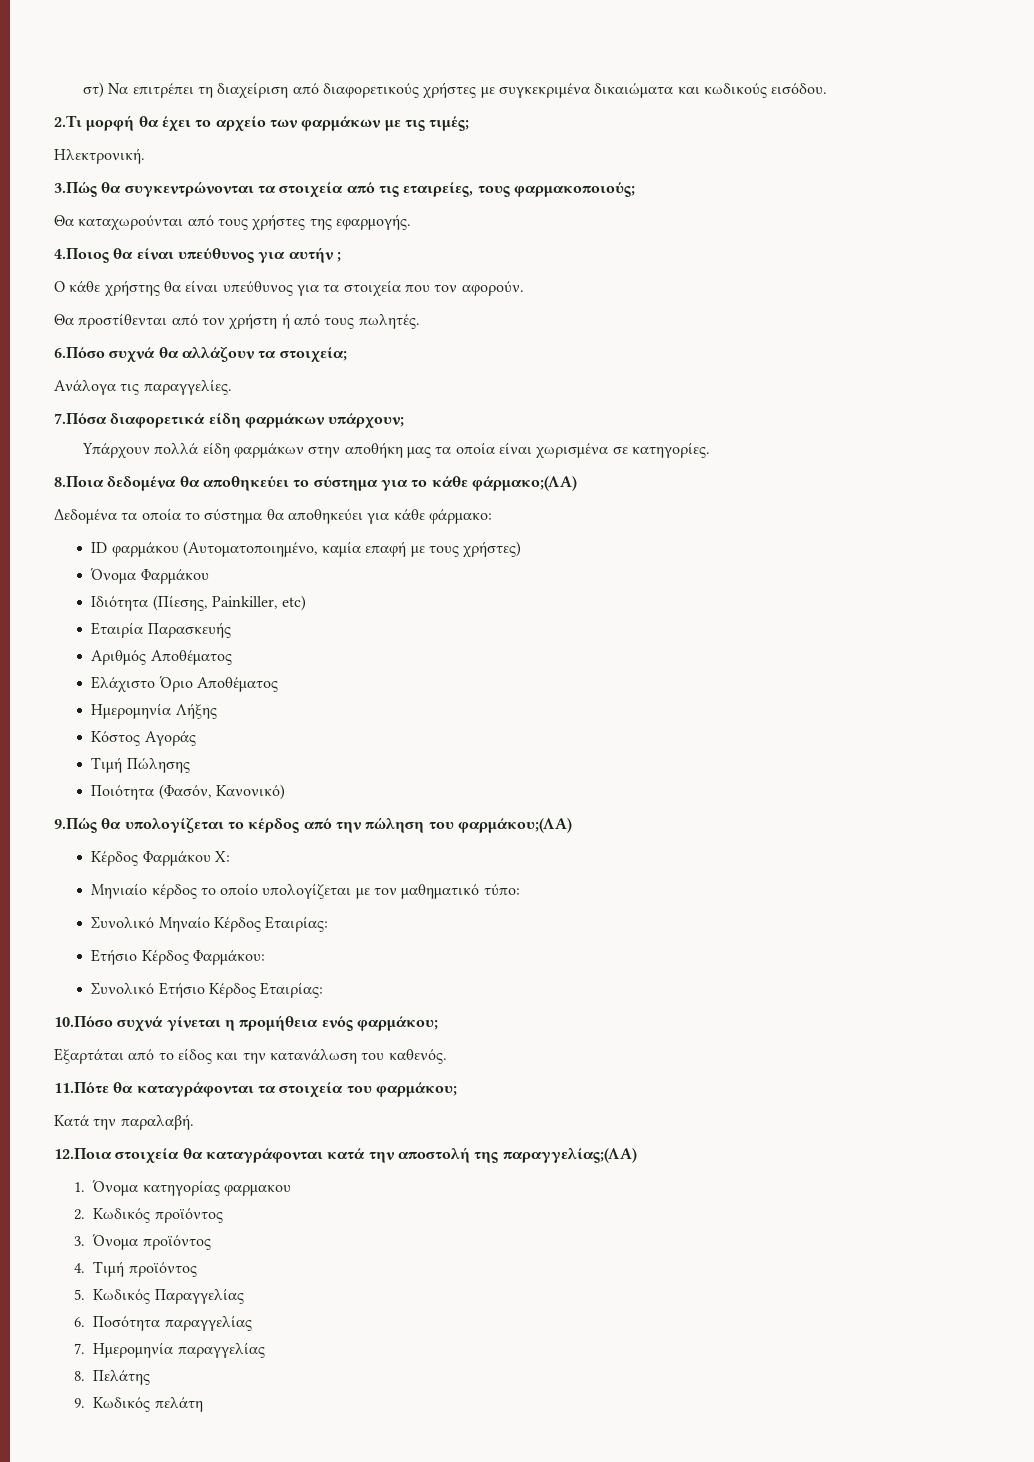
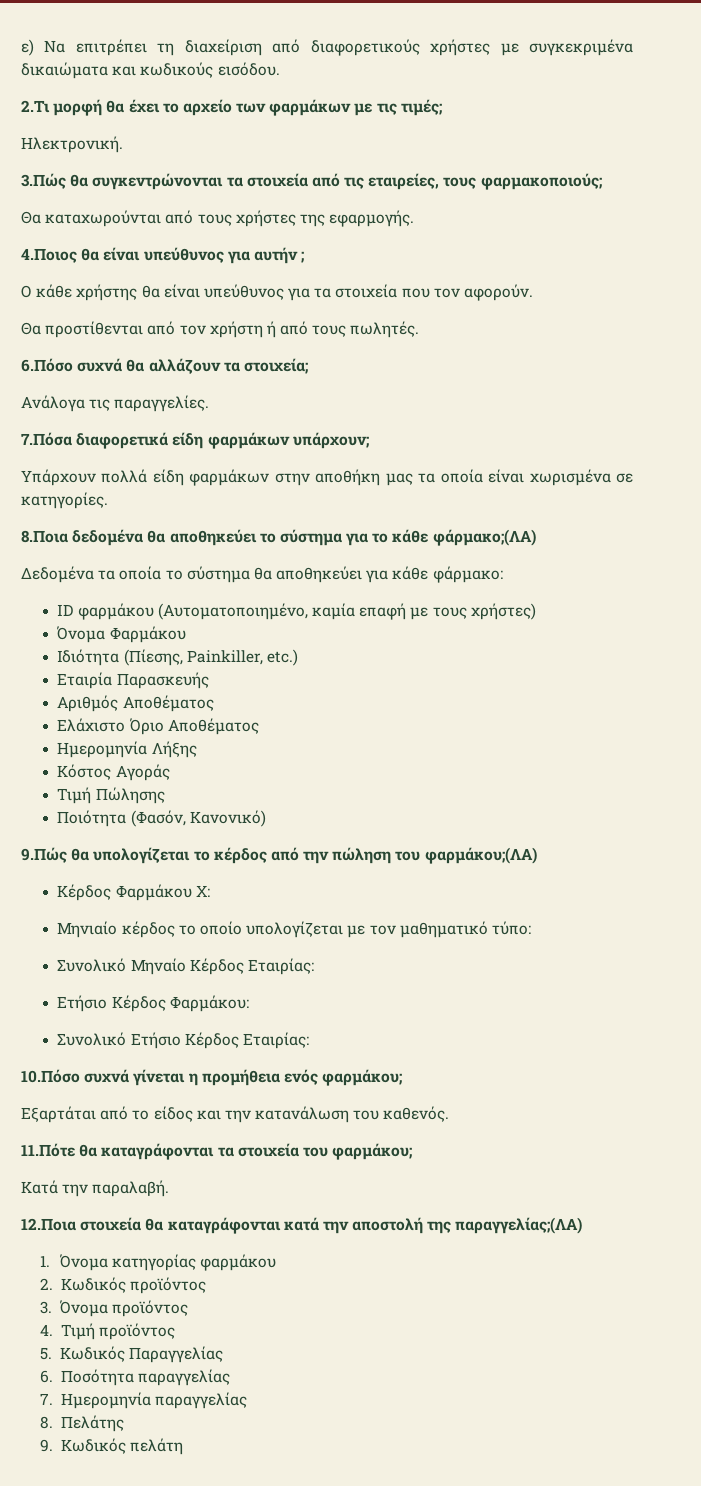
[83,82,105,98] στ) -> [21,39,34,56] ε)
[282,595,307,611] etc) -> [266,649,298,666] etc.)
[223,1184,291,1196] φαρμακου -> [200,1254,277,1271] φαρμάκου

